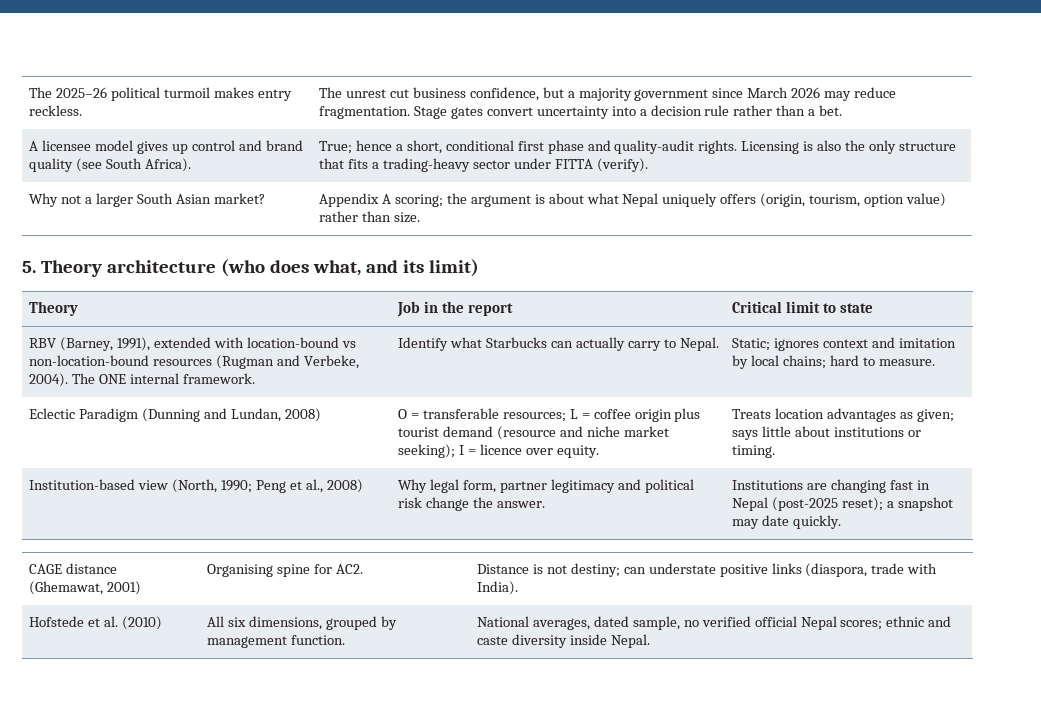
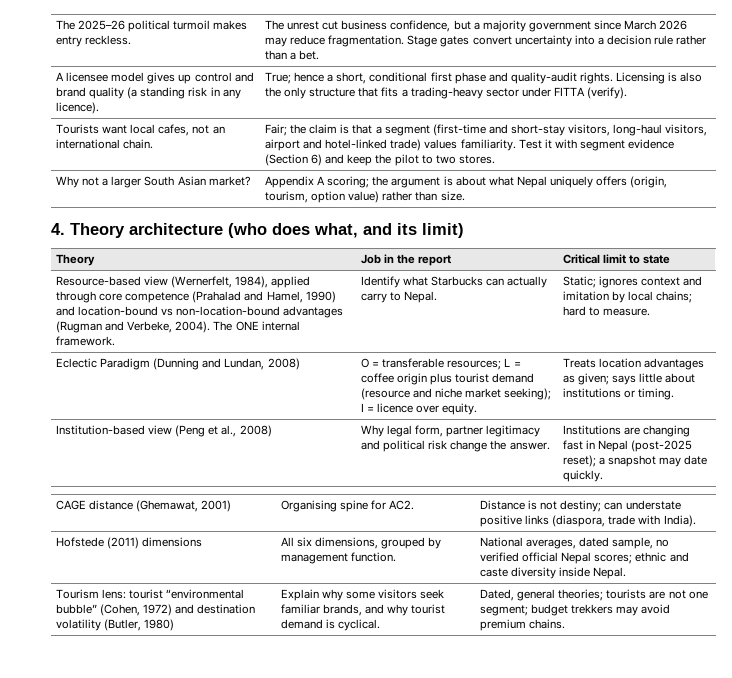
[76,158,191,172] (see South Africa). -> [127,87,241,99] [55,102,99,114] (a standing risk in any licence).
(648, 165) none -> [55,124,225,136] [55,139,154,149] [264,124,708,136] [264,139,675,151] [264,154,495,166] // Tourists want local cafes, not an international chain. | Fair; the claim is that a segment (first-time and short-stay visitors, long-haul visitors, airport and hotel-linked trade) values familiarity. Test it with segment evidence (Section 6) and keep the pilot to two stores.
[22,261,36,273] 5. -> [51,223,65,235] 4.
[29,337,244,351] RBV (Barney, 1991), extended with -> [55,276,311,288] [55,291,336,303] [55,306,75,316] Resource-based view (Wernerfelt, 1984), applied through core competence (Prahalad and Hamel, 1990) and
[153,359,213,366] resources -> [283,306,344,318] advantages
[171,479,286,493] (North, 1990; Peng -> [175,425,206,437] (Peng
[88,616,162,630] et al. (2010) -> [107,537,203,549] (2011) dimensions
(650, 641) none -> [55,589,245,599] [55,604,256,616] [55,619,175,631] [280,589,445,601] [280,604,446,616] [280,619,381,631] [479,589,708,601] [479,604,671,616] [479,619,566,631] // Tourism lens: tourist “environmental bubble” (Cohen, 1972) and destination volatility (Butler, 1980) | Explain why some visitors seek familiar brands, and why tourist demand is cyclical. | Dated, general theories; tourists are not one segment; budget trekkers may avoid premium chains.

